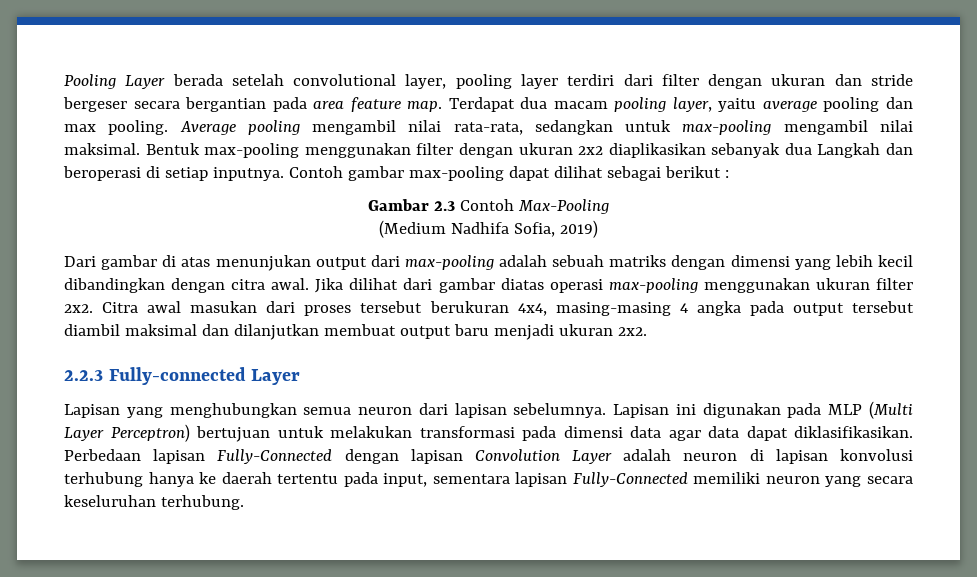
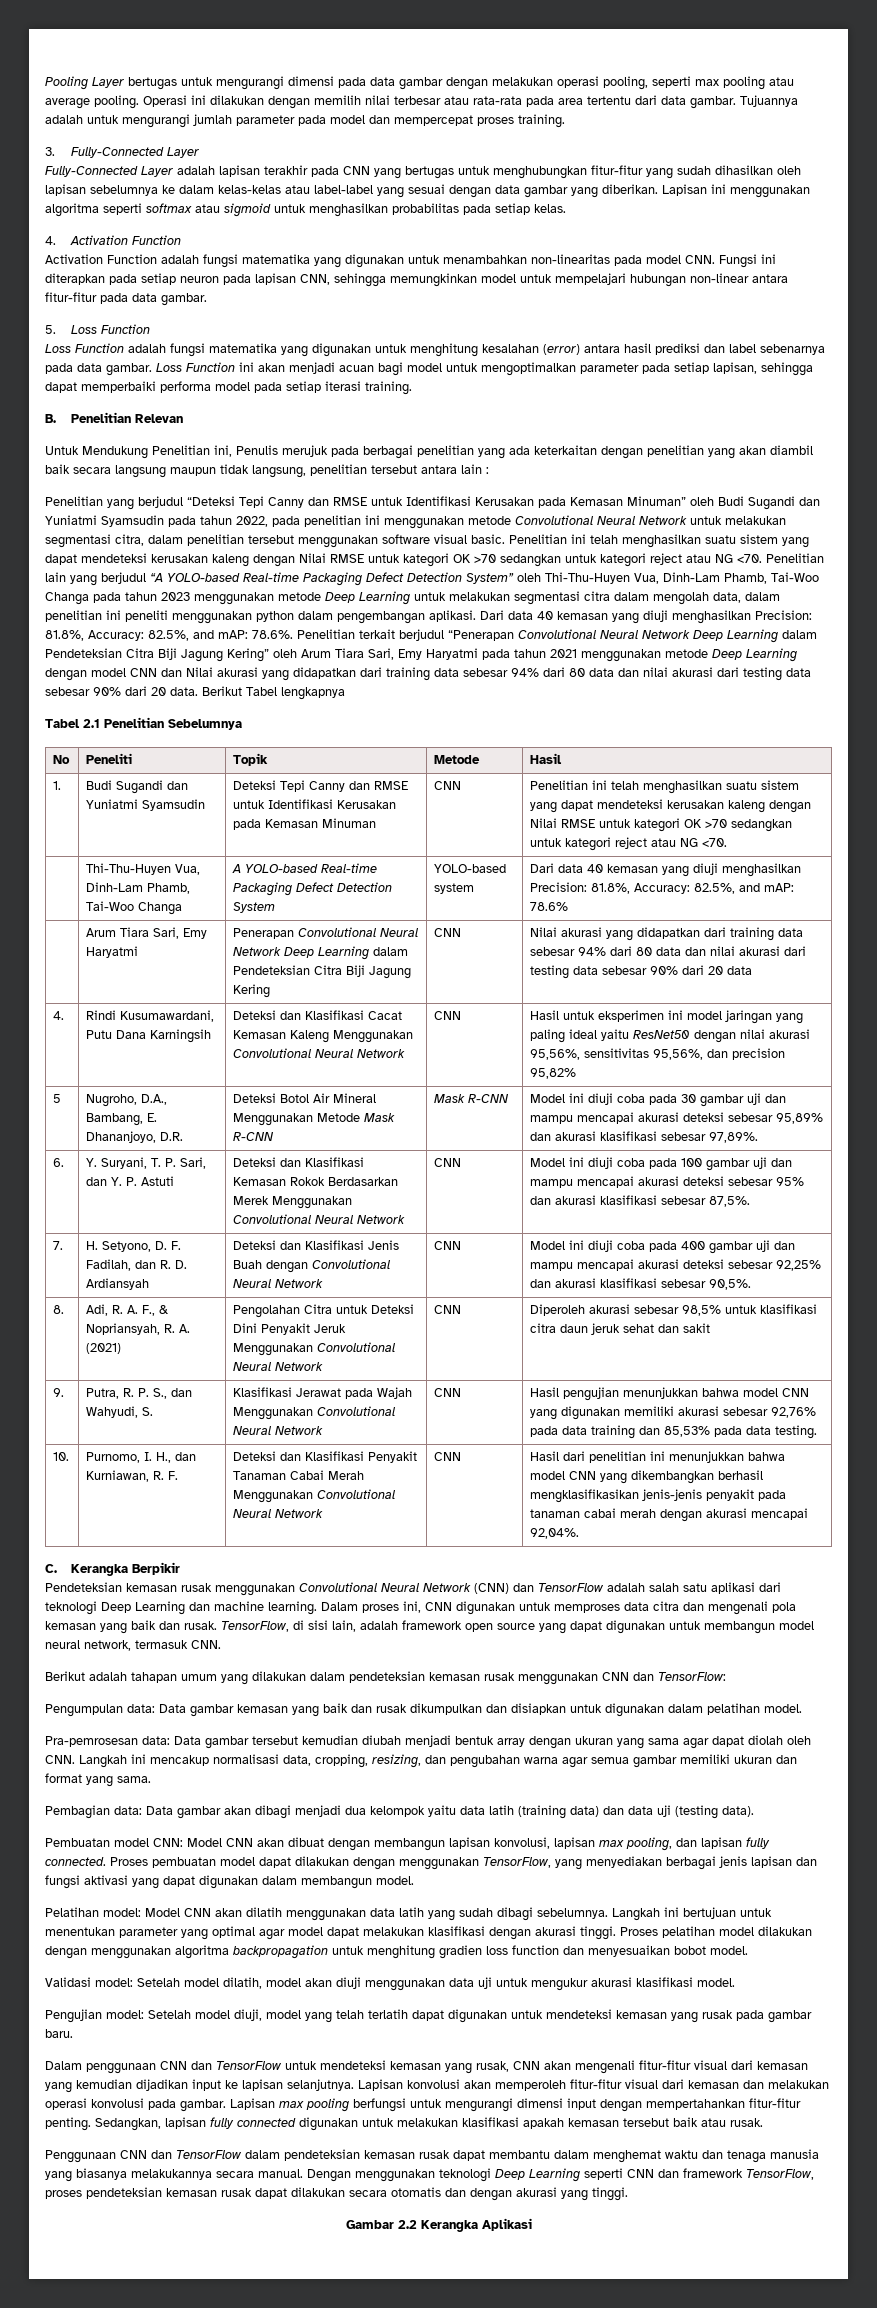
[172,74,914,89] [63,97,913,112] [64,120,913,135] [64,143,914,158] [63,166,729,181] [368,199,609,214] [379,220,598,238] [64,255,913,271] [64,278,914,293] [64,301,914,316] [64,324,647,340] [64,367,301,385] [64,401,913,419] [64,424,913,442] [64,449,913,464] [64,472,914,487] [64,495,244,510] berada setelah convolutional layer, pooling layer terdiri dari filter dengan ukuran dan stride bergeser secara bergantian pada area feature map. Terdapat dua macam pooling layer, yaitu average pooling dan max pooling. Average pooling mengambil nilai rata-rata, sedangkan untuk max-pooling mengambil nilai maksimal. Bentuk max-pooling menggunakan filter dengan ukuran 2x2 diaplikasikan sebanyak dua Langkah dan beroperasi di setiap inputnya. Contoh gambar max-pooling dapat dilihat sebagai berikut : // Gambar 2.3 Contoh Max-Pooling // (Medium Nadhifa Sofia, 2019) // Dari gambar di atas menunjukan output dari max-pooling adalah sebuah matriks dengan dimensi yang lebih kecil dibandingkan dengan citra awal. Jika dilihat dari gambar diatas operasi max-pooling menggunakan ukuran filter 2x2. Citra awal masukan dari proses tersebut berukuran 4x4, masing-masing 4 angka pada output tersebut diambil maksimal dan dilanjutkan membuat output baru menjadi ukuran 2x2. // 2.2.3 Fully-connected Layer // Lapisan yang menghubungkan semua neuron dari lapisan sebelumnya. Lapisan ini digunakan pada MLP (Multi Layer Perceptron) bertujuan untuk melakukan transformasi pada dimensi data agar data dapat diklasifikasikan. Perbedaan lapisan Fully-Connected dengan lapisan Convolution Layer adalah neuron di lapisan konvolusi terhubung hanya ke daerah tertentu pada input, sementara lapisan Fully-Connected memiliki neuron yang secara keseluruhan terhubung. -> [128,76,794,90] [45,95,798,109] [45,114,565,128] [45,147,199,158] [45,165,801,179] [45,184,810,198] [45,203,566,217] [45,235,181,245] [45,254,776,268] [45,273,788,287] [45,292,207,306] [45,324,150,334] [45,343,825,357] [45,362,813,376] [45,381,412,395] [45,412,183,423] [45,445,813,459] [45,464,489,478] [45,496,820,510] [45,515,786,529] [45,534,809,548] [45,553,824,567] [45,572,819,586] [45,591,780,605] [45,610,812,624] [45,629,817,643] [45,648,797,662] [45,667,811,681] [45,686,345,700] [45,717,242,730] [53,755,71,764] [86,753,133,764] [233,753,269,766] [434,755,481,764] [530,753,563,764] [53,781,62,790] [86,780,189,794] [86,799,206,811] [233,780,409,792] [233,799,397,809] [233,818,377,830] [434,781,462,790] [530,780,800,794] [530,799,812,813] [530,818,793,832] [530,837,728,851] [86,863,201,875] [86,882,191,894] [86,901,183,915] [232,863,378,873] [233,882,393,896] [233,902,276,913] [434,864,507,873] [434,883,475,894] [530,863,802,877] [530,882,795,894] [530,902,569,911] [86,927,208,939] [86,946,139,958] [233,927,420,939] [233,946,409,960] [233,965,412,979] [233,984,271,998] [434,928,462,937] [530,927,804,941] [530,946,807,956] [530,965,753,979] [53,1011,65,1020] [86,1010,215,1022] [86,1029,212,1043] [233,1010,403,1020] [233,1030,414,1043] [233,1048,406,1058] [434,1011,462,1020] [530,1010,804,1024] [530,1029,811,1043] [530,1048,786,1060] [530,1068,577,1079] [53,1094,62,1103] [86,1094,168,1107] [86,1113,158,1126] [86,1131,184,1143] [233,1093,377,1103] [233,1113,396,1126] [233,1132,275,1141] [434,1094,510,1103] [530,1093,787,1107] [530,1112,824,1124] [530,1131,759,1143] [53,1158,65,1167] [86,1157,207,1169] [86,1176,175,1186] [233,1157,365,1167] [233,1177,399,1186] [233,1196,353,1209] [233,1214,406,1224] [434,1158,462,1167] [530,1157,793,1171] [530,1176,805,1188] [530,1195,751,1207] [53,1241,64,1250] [86,1241,182,1252] [86,1259,188,1271] [86,1278,150,1290] [233,1240,400,1250] [233,1259,392,1273] [233,1279,324,1288] [434,1241,462,1250] [530,1240,796,1254] [530,1259,822,1271] [530,1278,752,1290] [53,1305,65,1314] [86,1304,170,1316] [86,1323,191,1335] [86,1343,122,1354] [233,1304,415,1318] [233,1323,347,1335] [233,1342,397,1356] [233,1362,324,1371] [434,1305,462,1314] [530,1304,818,1316] [530,1323,711,1335] [53,1388,65,1397] [86,1388,193,1399] [86,1406,154,1418] [233,1387,413,1399] [233,1406,397,1420] [233,1426,324,1435] [434,1388,462,1397] [530,1387,810,1401] [530,1406,817,1420] [530,1425,818,1439] [53,1452,70,1461] [86,1452,197,1463] [86,1470,179,1482] [233,1451,418,1463] [233,1470,365,1480] [233,1489,397,1503] [233,1509,324,1518] [434,1452,462,1461] [530,1451,786,1463] [530,1470,764,1484] [530,1489,787,1503] [530,1508,809,1522] [530,1528,580,1539] [45,1562,180,1576] [45,1582,781,1596] [45,1601,796,1615] [45,1620,814,1634] [45,1640,221,1651] [45,1671,726,1685] [45,1703,802,1717] [45,1735,811,1749] [45,1754,797,1768] [45,1773,151,1787] [45,1805,754,1819] [45,1837,770,1851] [45,1856,817,1870] [45,1875,414,1889] [45,1907,772,1921] [45,1926,812,1940] [45,1945,748,1959] [45,1977,735,1991] [45,2009,812,2023] [45,2029,73,2038] [45,2060,808,2074] [45,2079,829,2093] [45,2098,801,2112] [45,2117,763,2131] [45,2149,819,2163] [45,2168,814,2182] [45,2187,628,2201] [345,2218,532,2232] bertugas untuk mengurangi dimensi pada data gambar dengan melakukan operasi pooling, seperti max pooling atau average pooling. Operasi ini dilakukan dengan memilih nilai terbesar atau rata-rata pada area tertentu dari data gambar. Tujuannya adalah untuk mengurangi jumlah parameter pada model dan mempercepat proses training. // 3. Fully-Connected Layer // Fully-Connected Layer adalah lapisan terakhir pada CNN yang bertugas untuk menghubungkan fitur-fitur yang sudah dihasilkan oleh lapisan sebelumnya ke dalam kelas-kelas atau label-label yang sesuai dengan data gambar yang diberikan. Lapisan ini menggunakan algoritma seperti softmax atau sigmoid untuk menghasilkan probabilitas pada setiap kelas. // 4. Activation Function // Activation Function adalah fungsi matematika yang digunakan untuk menambahkan non-linearitas pada model CNN. Fungsi ini diterapkan pada setiap neuron pada lapisan CNN, sehingga memungkinkan model untuk mempelajari hubungan non-linear antara fitur-fitur pada data gambar. // 5. Loss Function // Loss Function adalah fungsi matematika yang digunakan untuk menghitung kesalahan (error) antara hasil prediksi dan label sebenarnya pada data gambar. Loss Function ini akan menjadi acuan bagi model untuk mengoptimalkan parameter pada setiap lapisan, sehingga dapat memperbaiki performa model pada setiap iterasi training. // B. Penelitian Relevan // Untuk Mendukung Penelitian ini, Penulis merujuk pada berbagai penelitian yang ada keterkaitan dengan penelitian yang akan diambil baik secara langsung maupun tidak langsung, penelitian tersebut antara lain : // Penelitian yang berjudul “Deteksi Tepi Canny dan RMSE untuk Identifikasi Kerusakan pada Kemasan Minuman” oleh Budi Sugandi dan Yuniatmi Syamsudin pada tahun 2022, pada penelitian ini menggunakan metode Convolutional Neural Network untuk melakukan segmentasi citra, dalam penelitian tersebut menggunakan software visual basic. Penelitian ini telah menghasilkan suatu sistem yang dapat mendeteksi kerusakan kaleng dengan Nilai RMSE untuk kategori OK >70 sedangkan untuk kategori reject atau NG <70. Penelitian lain yang berjudul “A YOLO-based Real-time Packaging Defect Detection System” oleh Thi-Thu-Huyen Vua, Dinh-Lam Phamb, Tai-Woo Changa pada tahun 2023 menggunakan metode Deep Learning untuk melakukan segmentasi citra dalam mengolah data, dalam penelitian ini peneliti menggunakan python dalam pengembangan aplikasi. Dari data 40 kemasan yang diuji menghasilkan Precision: 81.8%, Accuracy: 82.5%, and mAP: 78.6%. Penelitian terkait berjudul “Penerapan Convolutional Neural Network Deep Learning dalam Pendeteksian Citra Biji Jagung Kering” oleh Arum Tiara Sari, Emy Haryatmi pada tahun 2021 menggunakan metode Deep Learning dengan model CNN dan Nilai akurasi yang didapatkan dari training data sebesar 94% dari 80 data dan nilai akurasi dari testing data sebesar 90% dari 20 data. Berikut Tabel lengkapnya // Tabel 2.1 Penelitian Sebelumnya // No | Peneliti | Topik | Metode | Hasil // 1. | Budi Sugandi dan Yuniatmi Syamsudin | Deteksi Tepi Canny dan RMSE untuk Identifikasi Kerusakan pada Kemasan Minuman | CNN | Penelitian ini telah menghasilkan suatu sistem yang dapat mendeteksi kerusakan kaleng dengan Nilai RMSE untuk kategori OK >70 sedangkan untuk kategori reject atau NG <70. // | Thi-Thu-Huyen Vua, Dinh-Lam Phamb, Tai-Woo Changa | A YOLO-based Real-time Packaging Defect Detection System | YOLO-based system | Dari data 40 kemasan yang diuji menghasilkan Precision: 81.8%, Accuracy: 82.5%, and mAP: 78.6% // | Arum Tiara Sari, Emy Haryatmi | Penerapan Convolutional Neural Network Deep Learning dalam Pendeteksian Citra Biji Jagung Kering | CNN | Nilai akurasi yang didapatkan dari training data sebesar 94% dari 80 data dan nilai akurasi dari testing data sebesar 90% dari 20 data // 4. | Rindi Kusumawardani, Putu Dana Karningsih | Deteksi dan Klasifikasi Cacat Kemasan Kaleng Menggunakan Convolutional Neural Network | CNN | Hasil untuk eksperimen ini model jaringan yang paling ideal yaitu ResNet50 dengan nilai akurasi 95,56%, sensitivitas 95,56%, dan precision 95,82% // 5 | Nugroho, D.A., Bambang, E. Dhananjoyo, D.R. | Deteksi Botol Air Mineral Menggunakan Metode Mask R-CNN | Mask R-CNN | Model ini diuji coba pada 30 gambar uji dan mampu mencapai akurasi deteksi sebesar 95,89% dan akurasi klasifikasi sebesar 97,89%. // 6. | Y. Suryani, T. P. Sari, dan Y. P. Astuti | Deteksi dan Klasifikasi Kemasan Rokok Berdasarkan Merek Menggunakan Convolutional Neural Network | CNN | Model ini diuji coba pada 100 gambar uji dan mampu mencapai akurasi deteksi sebesar 95% dan akurasi klasifikasi sebesar 87,5%. // 7. | H. Setyono, D. F. Fadilah, dan R. D. Ardiansyah | Deteksi dan Klasifikasi Jenis Buah dengan Convolutional Neural Network | CNN | Model ini diuji coba pada 400 gambar uji dan mampu mencapai akurasi deteksi sebesar 92,25% dan akurasi klasifikasi sebesar 90,5%. // 8. | Adi, R. A. F., & Nopriansyah, R. A. (2021) | Pengolahan Citra untuk Deteksi Dini Penyakit Jeruk Menggunakan Convolutional Neural Network | CNN | Diperoleh akurasi sebesar 98,5% untuk klasifikasi citra daun jeruk sehat dan sakit // 9. | Putra, R. P. S., dan Wahyudi, S. | Klasifikasi Jerawat pada Wajah Menggunakan Convolutional Neural Network | CNN | Hasil pengujian menunjukkan bahwa model CNN yang digunakan memiliki akurasi sebesar 92,76% pada data training dan 85,53% pada data testing. // 10. | Purnomo, I. H., dan Kurniawan, R. F. | Deteksi dan Klasifikasi Penyakit Tanaman Cabai Merah Menggunakan Convolutional Neural Network | CNN | Hasil dari penelitian ini menunjukkan bahwa model CNN yang dikembangkan berhasil mengklasifikasikan jenis-jenis penyakit pada tanaman cabai merah dengan akurasi mencapai 92,04%. // C. Kerangka Berpikir // Pendeteksian kemasan rusak menggunakan Convolutional Neural Network (CNN) dan TensorFlow adalah salah satu aplikasi dari teknologi Deep Learning dan machine learning. Dalam proses ini, CNN digunakan untuk memproses data citra dan mengenali pola kemasan yang baik dan rusak. TensorFlow, di sisi lain, adalah framework open source yang dapat digunakan untuk membangun model neural network, termasuk CNN. // Berikut adalah tahapan umum yang dilakukan dalam pendeteksian kemasan rusak menggunakan CNN dan TensorFlow: // Pengumpulan data: Data gambar kemasan yang baik dan rusak dikumpulkan dan disiapkan untuk digunakan dalam pelatihan model. // Pra-pemrosesan data: Data gambar tersebut kemudian diubah menjadi bentuk array dengan ukuran yang sama agar dapat diolah oleh CNN. Langkah ini mencakup normalisasi data, cropping, resizing, dan pengubahan warna agar semua gambar memiliki ukuran dan format yang sama. // Pembagian data: Data gambar akan dibagi menjadi dua kelompok yaitu data latih (training data) dan data uji (testing data). // Pembuatan model CNN: Model CNN akan dibuat dengan membangun lapisan konvolusi, lapisan max pooling, dan lapisan fully connected. Proses pembuatan model dapat dilakukan dengan menggunakan TensorFlow, yang menyediakan berbagai jenis lapisan dan fungsi aktivasi yang dapat digunakan dalam membangun model. // Pelatihan model: Model CNN akan dilatih menggunakan data latih yang sudah dibagi sebelumnya. Langkah ini bertujuan untuk menentukan parameter yang optimal agar model dapat melakukan klasifikasi dengan akurasi tinggi. Proses pelatihan model dilakukan dengan menggunakan algoritma backpropagation untuk menghitung gradien loss function dan menyesuaikan bobot model. // Validasi model: Setelah model dilatih, model akan diuji menggunakan data uji untuk mengukur akurasi klasifikasi model. // Pengujian model: Setelah model diuji, model yang telah terlatih dapat digunakan untuk mendeteksi kemasan yang rusak pada gambar baru. // Dalam penggunaan CNN dan TensorFlow untuk mendeteksi kemasan yang rusak, CNN akan mengenali fitur-fitur visual dari kemasan yang kemudian dijadikan input ke lapisan selanjutnya. Lapisan konvolusi akan memperoleh fitur-fitur visual dari kemasan dan melakukan operasi konvolusi pada gambar. Lapisan max pooling berfungsi untuk mengurangi dimensi input dengan mempertahankan fitur-fitur penting. Sedangkan, lapisan fully connected digunakan untuk melakukan klasifikasi apakah kemasan tersebut baik atau rusak. // Penggunaan CNN dan TensorFlow dalam pendeteksian kemasan rusak dapat membantu dalam menghemat waktu dan tenaga manusia yang biasanya melakukannya secara manual. Dengan menggunakan teknologi Deep Learning seperti CNN dan framework TensorFlow, proses pendeteksian kemasan rusak dapat dilakukan secara otomatis dan dengan akurasi yang tinggi. // Gambar 2.2 Kerangka Aplikasi

